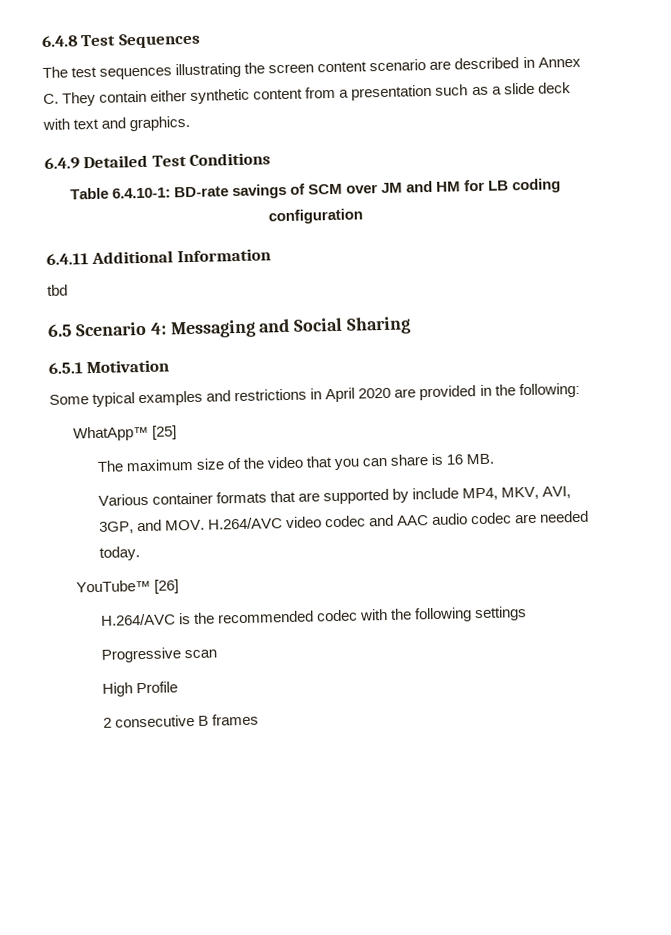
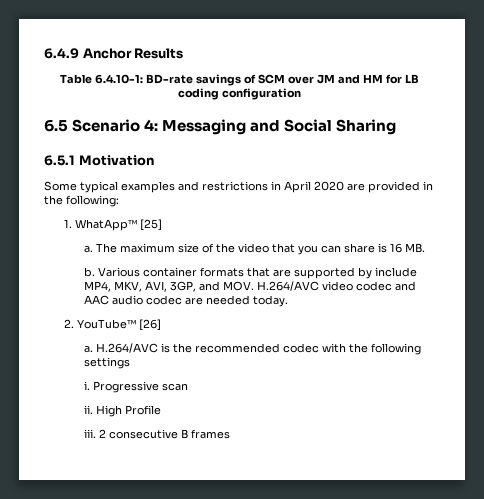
[41,32,201,49] [42,56,581,80] [43,82,571,107] [42,115,191,132] [44,152,272,169] 6.4.8 Test Sequences // The test sequences illustrating the screen content scenario are described in Annex C. They contain either synthetic content from a presentation such as a slide deck with text and graphics. // 6.4.9 Detailed Test Conditions -> [44,48,184,59] 6.4.9 Anchor Results
[46,248,271,265] [47,284,68,296] // 6.4.11 Additional Information // tbd -> (301, 94) none
(580, 390) none -> [63,219,72,228] 1.
(178, 432) none -> [83,246,93,253] a.
(495, 459) none -> [83,267,95,277] b.
(140, 553) none -> [63,319,74,328] 2.
(180, 586) none -> [83,346,93,353] a.
(528, 614) none -> [83,381,90,390] i.
(217, 654) none -> [83,405,93,414] ii.
(178, 687) none -> [83,429,96,438] iii.

